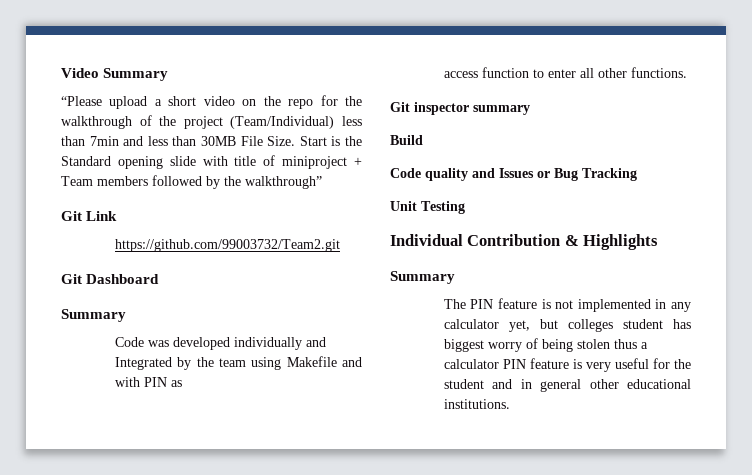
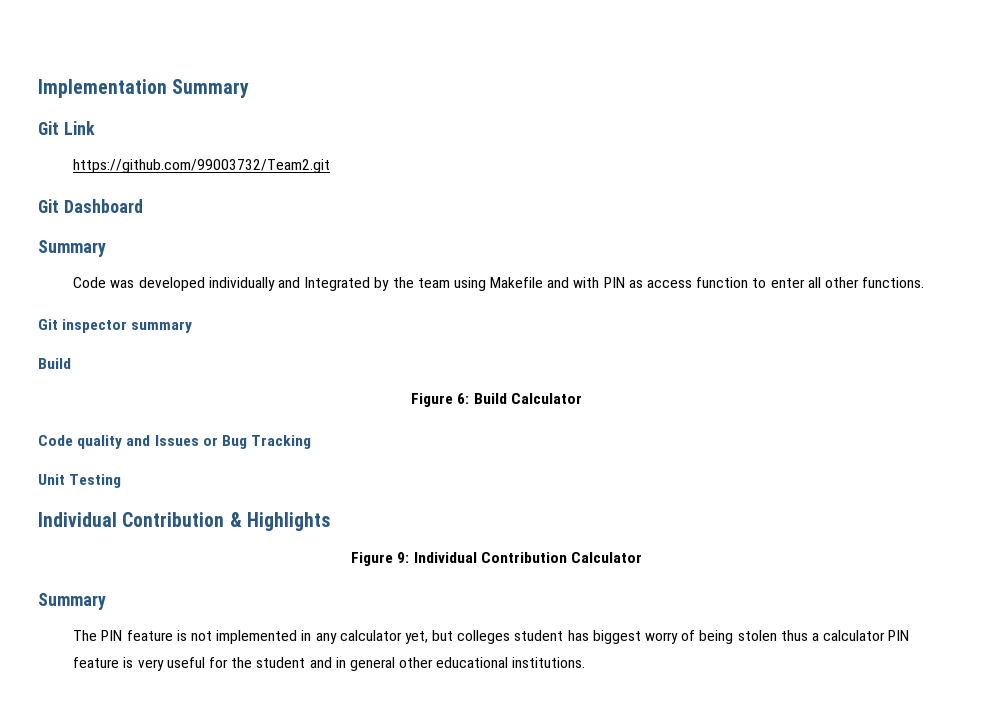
[61,68,169,81] [61,95,363,109] [61,115,362,129] [61,136,362,146] [61,155,362,169] [61,175,322,189] Video Summary // “Please upload a short video on the repo for the walkthrough of the project (Team/Individual) less than 7min and less than 30MB File Size. Start is the Standard opening slide with title of miniproject + Team members followed by the walkthrough” -> [38,79,250,98] Implementation Summary
(182, 383) // -> (643, 284) none
(423, 140) none -> [411,393,582,407] // Figure 6: Build Calculator
(659, 242) none -> [351,552,642,566] // Figure 9: Individual Contribution Calculator

